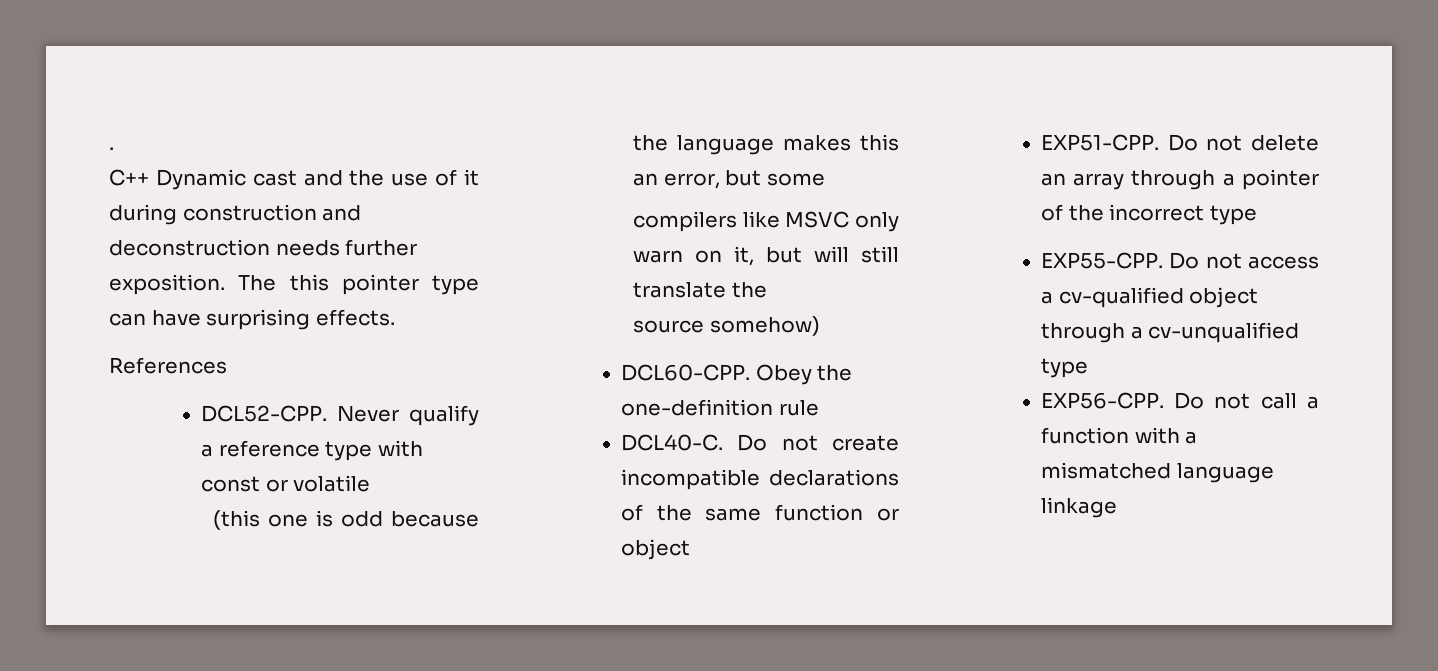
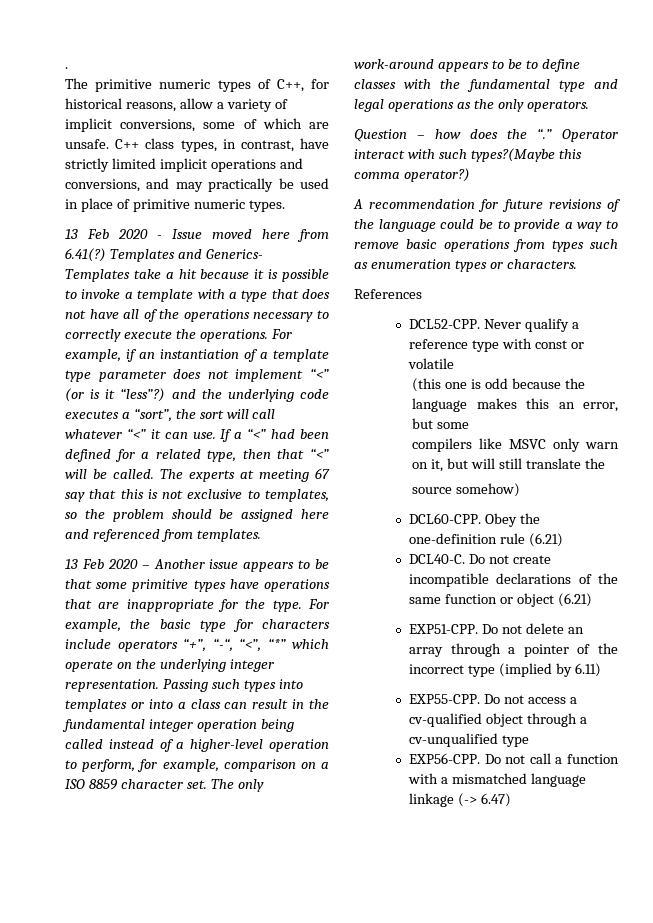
[109,169,479,190] [109,204,362,225] [109,239,418,256] [109,274,479,295] [109,309,395,330] C++ Dynamic cast and the use of it during construction and deconstruction needs further exposition. The this pointer type can have surprising effects. -> [65,78,329,92] [65,98,288,112] [65,118,329,132] [65,138,329,152] [65,158,303,172] [65,178,329,192] [65,198,285,212] [65,229,329,242] [65,248,263,262] [65,269,329,282] [65,289,330,302] [65,309,329,322] [65,329,292,342] [65,349,329,362] [65,368,329,382] [65,388,329,402] [65,408,276,422] [65,428,329,442] [65,448,330,462] [65,468,330,482] [65,489,329,502] [65,509,329,522] [65,529,261,542] [65,559,329,572] [65,579,330,592] [65,599,329,612] [65,619,330,632] [65,638,329,652] [65,659,274,672] [65,679,303,692] [65,699,329,712] [62,719,294,732] [65,739,329,752] [65,759,329,772] [65,779,264,792] [354,59,580,72] [354,79,618,92] [354,99,589,112] [354,128,618,142] [354,148,582,162] [354,168,470,182] [353,199,621,212] [354,219,618,232] [354,239,618,252] [354,259,577,272] The primitive numeric types of C++, for historical reasons, allow a variety of implicit conversions, some of which are unsafe. C++ class types, in contrast, have strictly limited implicit operations and conversions, and may practically be used in place of primitive numeric types. // 13 Feb 2020 - Issue moved here from 6.41(?) Templates and Generics- Templates take a hit because it is possible to invoke a template with a type that does not have all of the operations necessary to correctly execute the operations. For example, if an instantiation of a template type parameter does not implement “<” (or is it “less”?) and the underlying code executes a “sort”, the sort will call whatever “<” it can use. If a “<” had been defined for a related type, then that “<” will be called. The experts at meeting 67 say that this is not exclusive to templates, so the problem should be assigned here and referenced from templates. // 13 Feb 2020 – Another issue appears to be that some primitive types have operations that are inappropriate for the type. For example, the basic type for characters include operators “+”, “-“, “<”, “*” which operate on the underlying integer representation. Passing such types into templates or into a class can result in the fundamental integer operation being called instead of a higher-level operation to perform, for example, comparison on a ISO 8859 character set. The only work-around appears to be to define classes with the fundamental type and legal operations as the only operators. // Question – how does the “.” Operator interact with such types?(Maybe this comma operator?) // A recommendation for future revisions of the language could be to provide a way to remove basic operations from types such as enumeration types or characters.
(819, 408) none -> [528,533,563,547] (6.21)
(690, 549) none -> [557,593,592,607] (6.21)
(1257, 215) none -> [498,663,601,677] (implied by 6.11)
(1117, 507) none -> [457,793,511,807] (-> 6.47)

